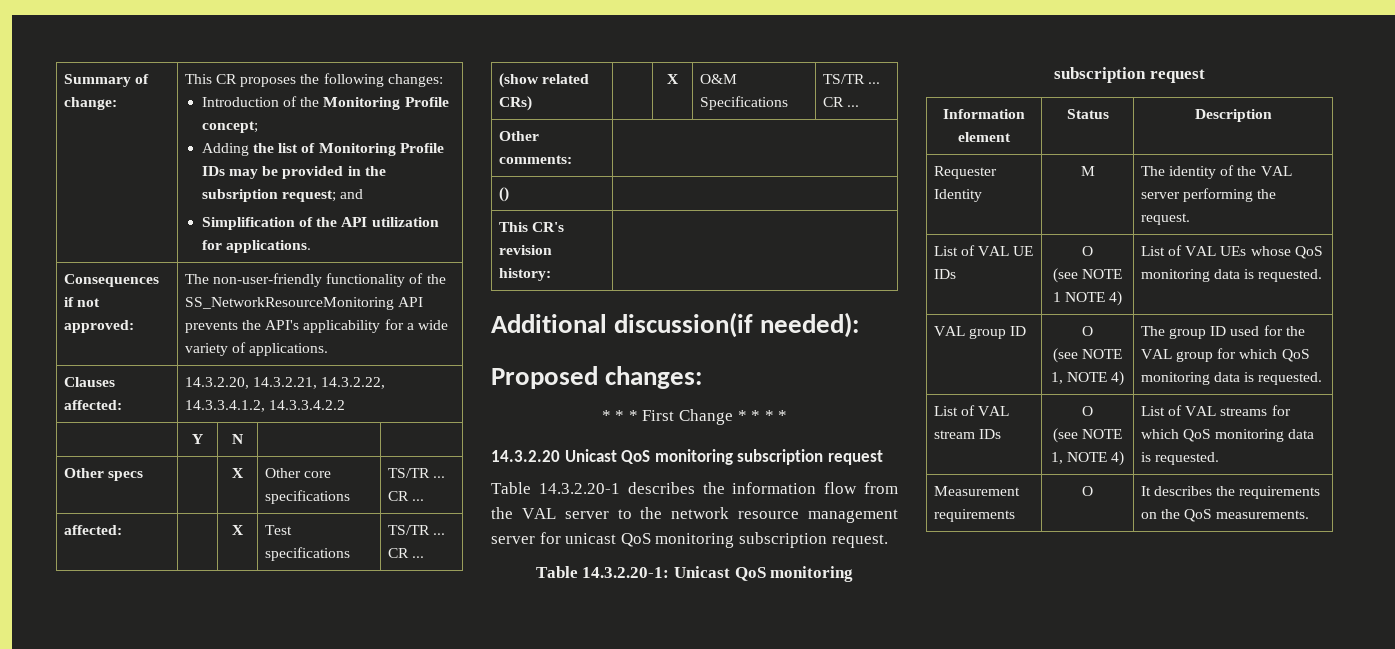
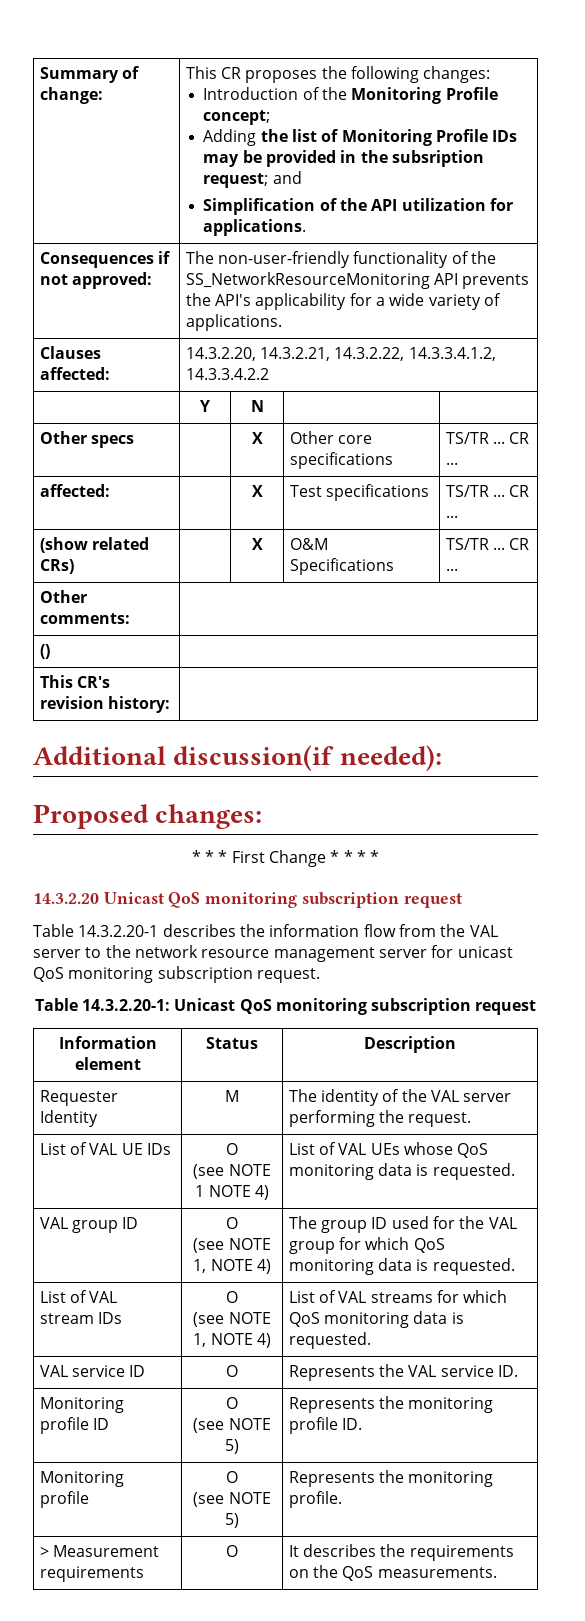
(1220, 458) none -> [39,1365,146,1377] [226,1365,238,1377] [288,1364,519,1381] [39,1397,124,1413] [39,1417,110,1434] [226,1397,238,1409] [193,1418,271,1433] [225,1439,239,1454] [288,1396,494,1413] [288,1417,363,1434] [39,1471,124,1487] [39,1491,89,1508] [226,1471,238,1483] [193,1492,271,1507] [225,1513,239,1528] [288,1470,494,1487] [288,1491,342,1508] [39,1547,49,1557] VAL service ID | O | Represents the VAL service ID. // Monitoring profile ID | O // (see NOTE 5) | Represents the monitoring profile ID. // Monitoring profile | O // (see NOTE 5) | Represents the monitoring profile. // >

